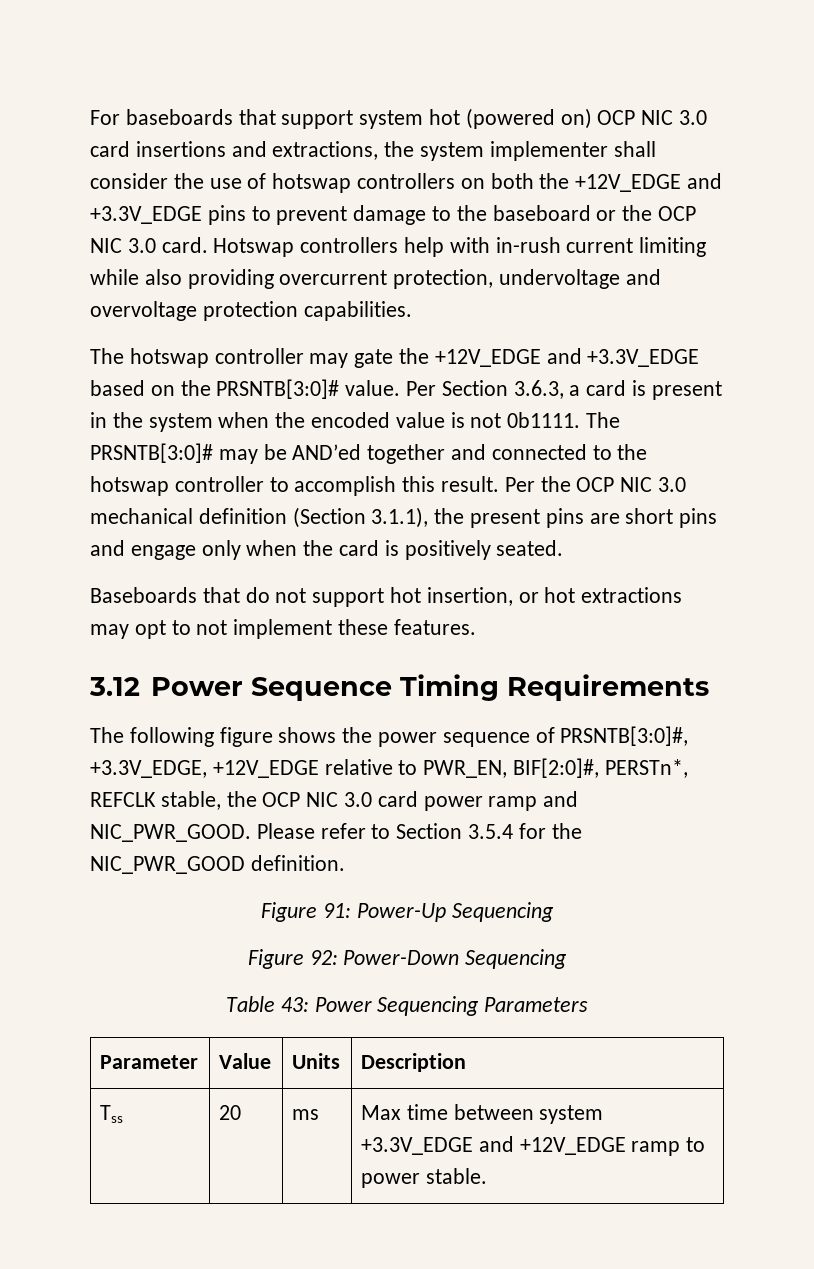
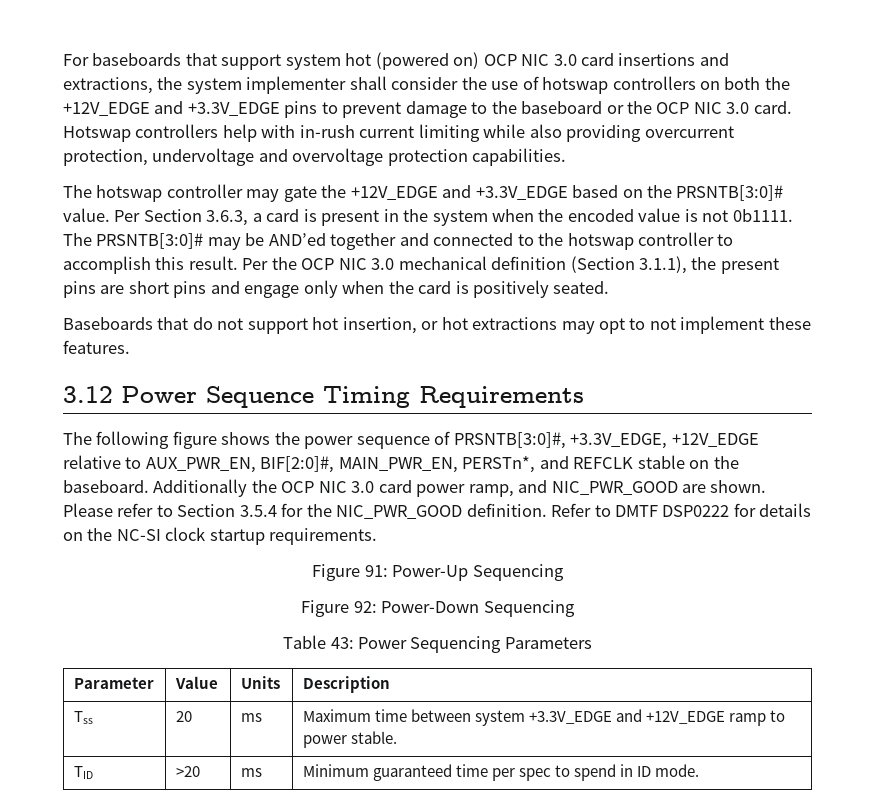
[423,758,688,778] [90,791,221,810] PWR_EN, BIF[2:0]#, PERSTn*, REFCLK stable, -> [145,455,739,473] [63,479,248,497] AUX_PWR_EN, BIF[2:0]#, MAIN_PWR_EN, PERSTn*, and REFCLK stable on the baseboard. Additionally
[488,791,579,811] [90,824,251,842] ramp and NIC_PWR_GOOD. -> [468,480,767,497] ramp, and NIC_PWR_GOOD are shown.
(345, 863) none -> [551,503,812,517] [63,527,378,545] Refer to DMTF DSP0222 for details on the NC-SI clock startup requirements.
[361,1105,402,1120] Max -> [302,709,371,722] Maximum
(487, 1176) none -> [73,766,93,779] [175,766,200,777] [240,768,262,777] [302,764,700,781] // TID | >20 | ms | Minimum guaranteed time per spec to spend in ID mode.

